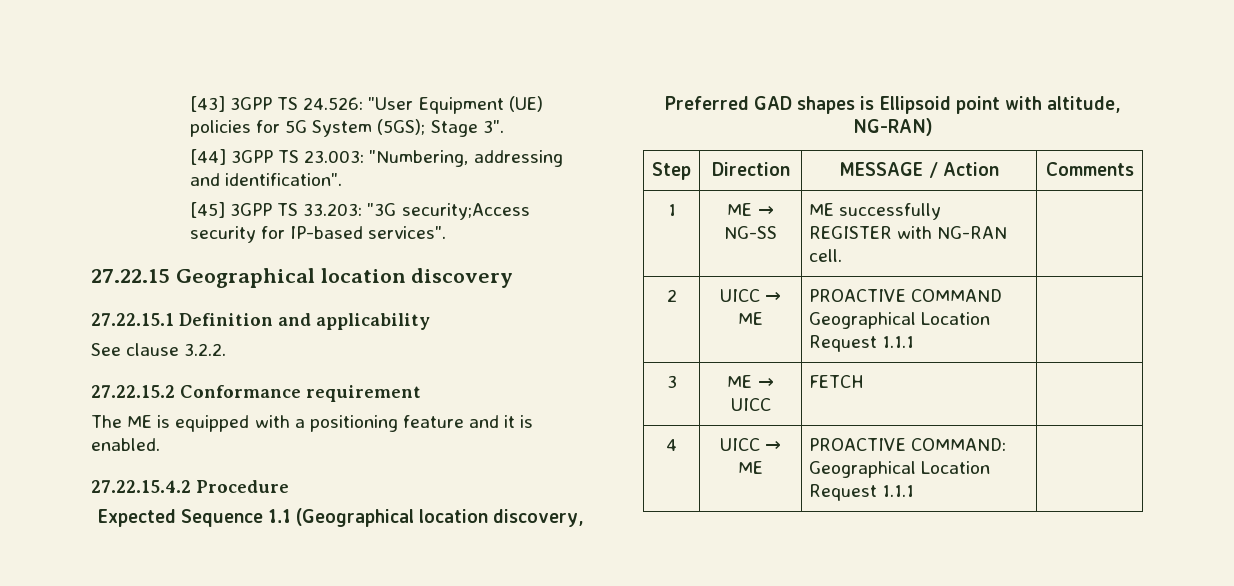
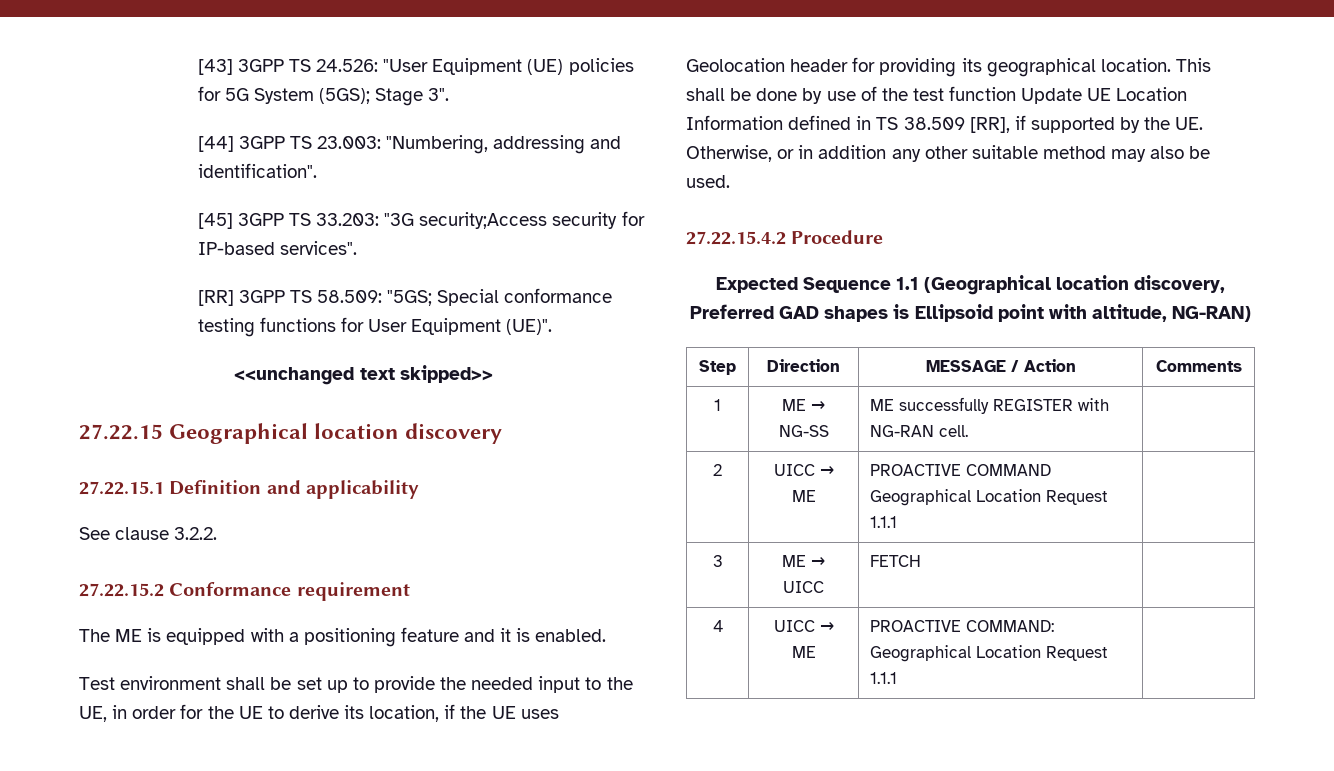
(447, 232) none -> [197,288,613,306] [197,317,553,337] [234,365,493,385] // [RR] 3GPP TS 58.509: "5GS; Special conformance testing functions for User Equipment (UE)". // <<unchanged text skipped>>
(160, 444) none -> [79,676,633,693] [79,704,559,722] [686,57,1211,77] [686,86,1188,104] [686,115,1204,133] [686,145,1211,162] [686,175,730,188] // Test environment shall be set up to provide the needed input to the UE, in order for the UE to derive its location, if the UE uses Geolocation header for providing its geographical location. This shall be done by use of the test function Update UE Location Information defined in TS 38.509 [RR], if supported by the UE. Otherwise, or in addition any other suitable method may also be used.

